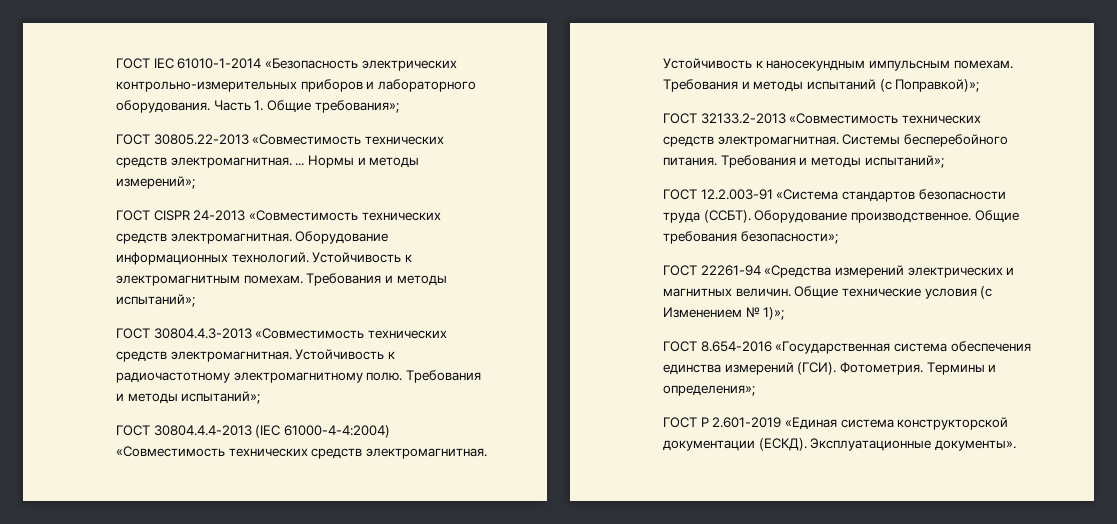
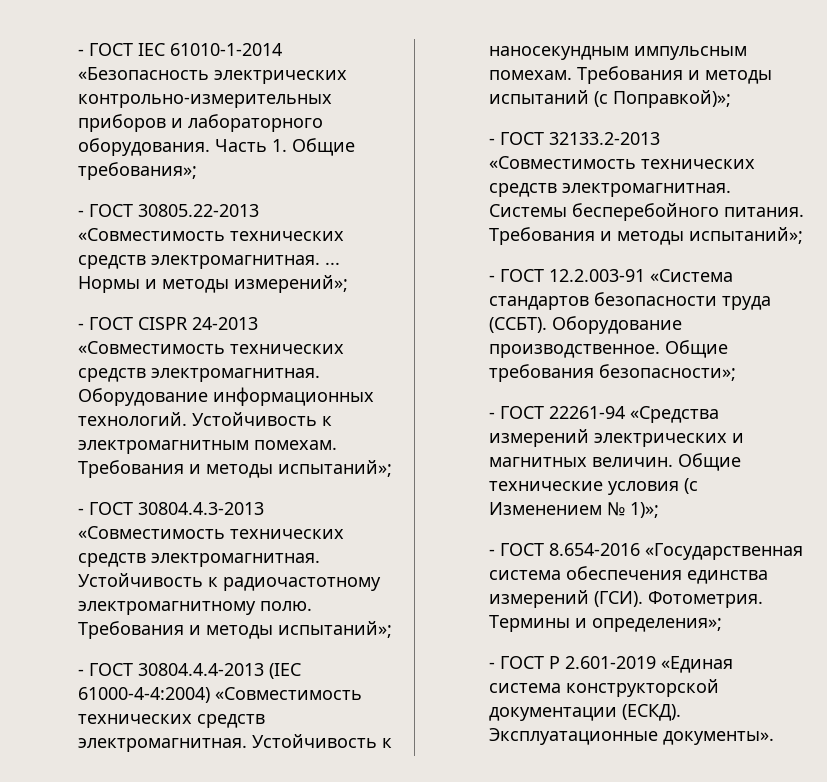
(115, 63) none -> [77,49,84,56] -
(399, 106) none -> [77,210,84,217] -
(195, 182) none -> [77,323,84,330] -
(195, 300) none -> [77,508,84,515] -
(261, 397) none -> [77,669,84,676] -
(980, 85) none -> [488,138,495,145] -
(944, 161) none -> [488,275,495,282] -
(838, 237) none -> [488,412,495,419] -
(785, 313) none -> [488,549,495,556] -
(755, 390) none -> [488,662,495,669] -

